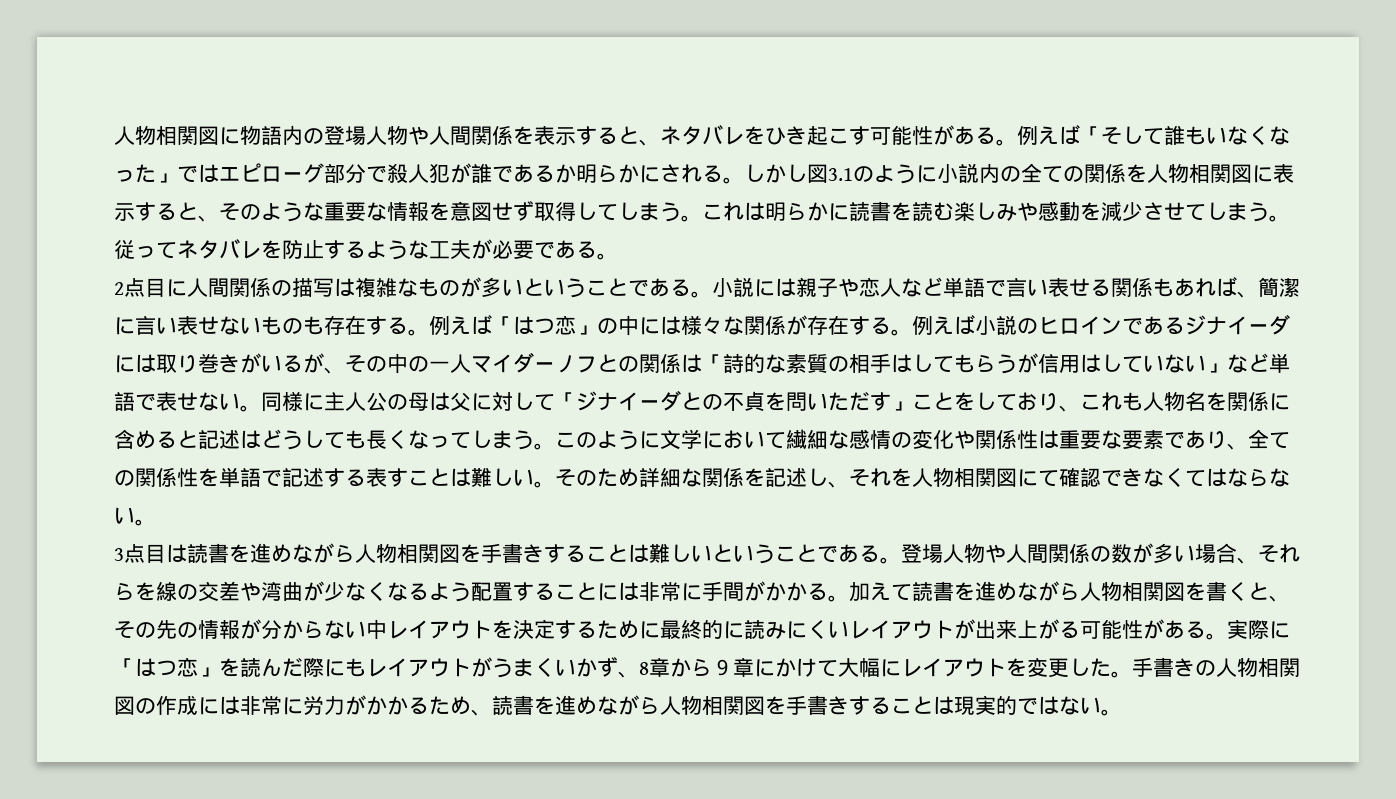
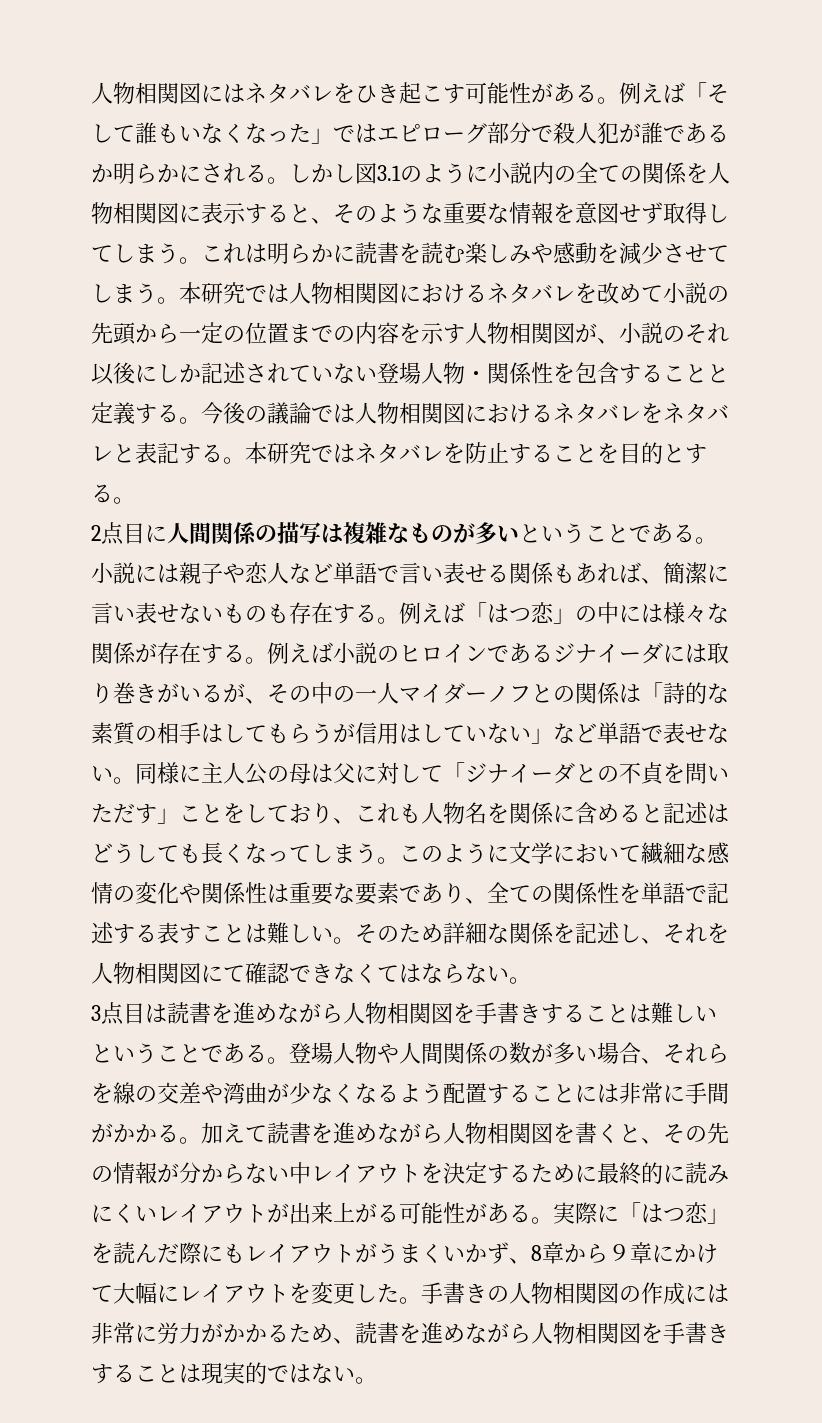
[114,125,660,146] 人物相関図に物語内の登場人物や人間関係を表示すると、 -> [91,82,245,104] 人物相関図には
[114,239,177,259] 従って -> [179,282,729,304] [91,322,729,345] [91,362,729,385] [91,402,729,424] [91,442,355,464] 本研究では人物相関図におけるネタバレを改めて小説の先頭から一定の位置までの内容を示す人物相関図が、小説のそれ以後にしか記述されていない登場人物・関係性を包含することと定義する。今後の議論では人物相関図におけるネタバレをネタバレと表記する。本研究では
[366,239,576,260] ような工夫が必要であ -> [553,442,707,464] ことを目的とす

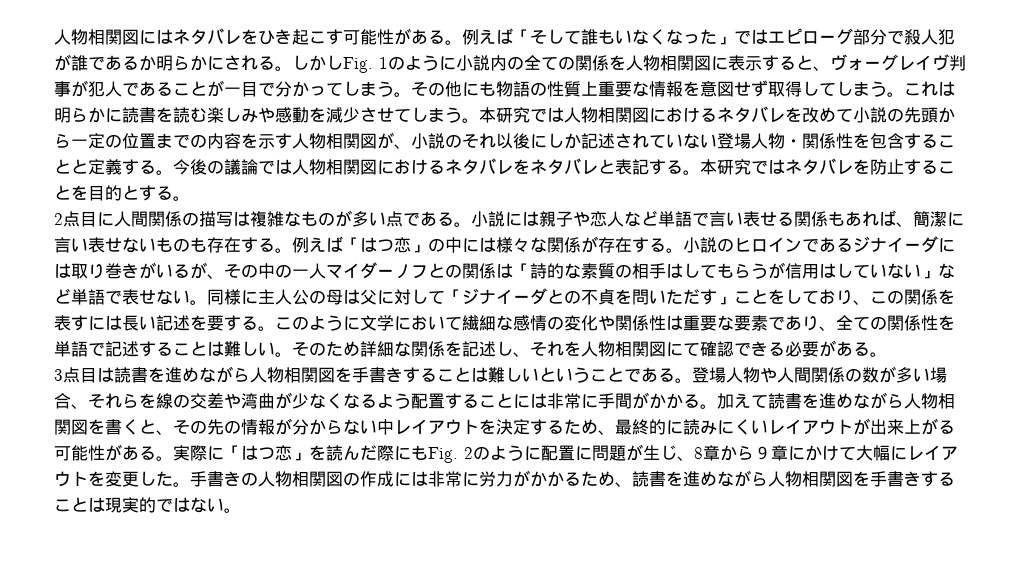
[355,163,401,184] 図3.1 -> [343,57,388,73] Fig. 1
[333,203,443,224] そのような -> [830,54,966,71] [54,80,598,97] ヴォーグレイヴ判事が犯人であることが一目で分かってしまう。その他にも物語の性質上
[519,523,629,544] ということ -> [386,211,403,227] 点
[267,642,333,664] 例えば -> (683, 250) none
[377,802,729,824] [91,842,377,864] れも人物名を関係に含めると記述はどうしても長くなってしまう -> [887,289,955,305] [54,315,258,331] の関係を表すには長い記述を要する
[157,922,201,944] 表す -> (173, 349) none
[333,963,509,983] なくてはならない -> [768,340,870,357] る必要がある
[575,1164,597,1183] に -> [598,430,615,435] 、
[245,1242,509,1264] レイアウトがうまくいかず -> [428,444,677,463] Fig. 2のように配置に問題が生じ

